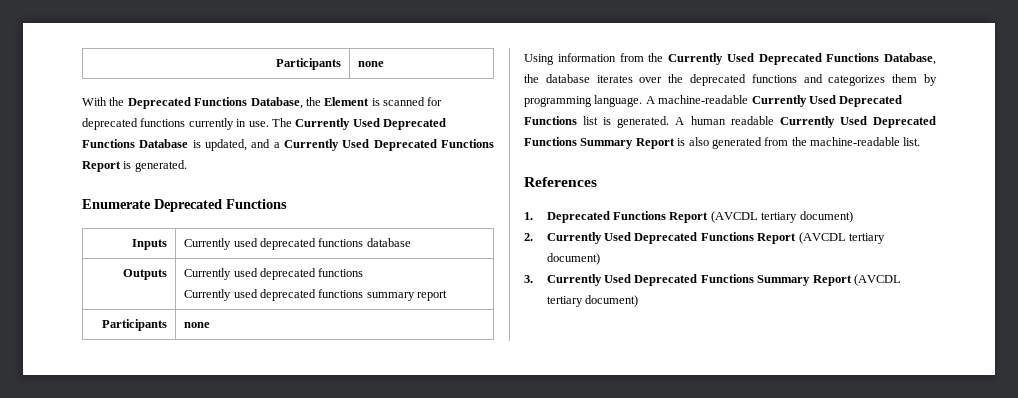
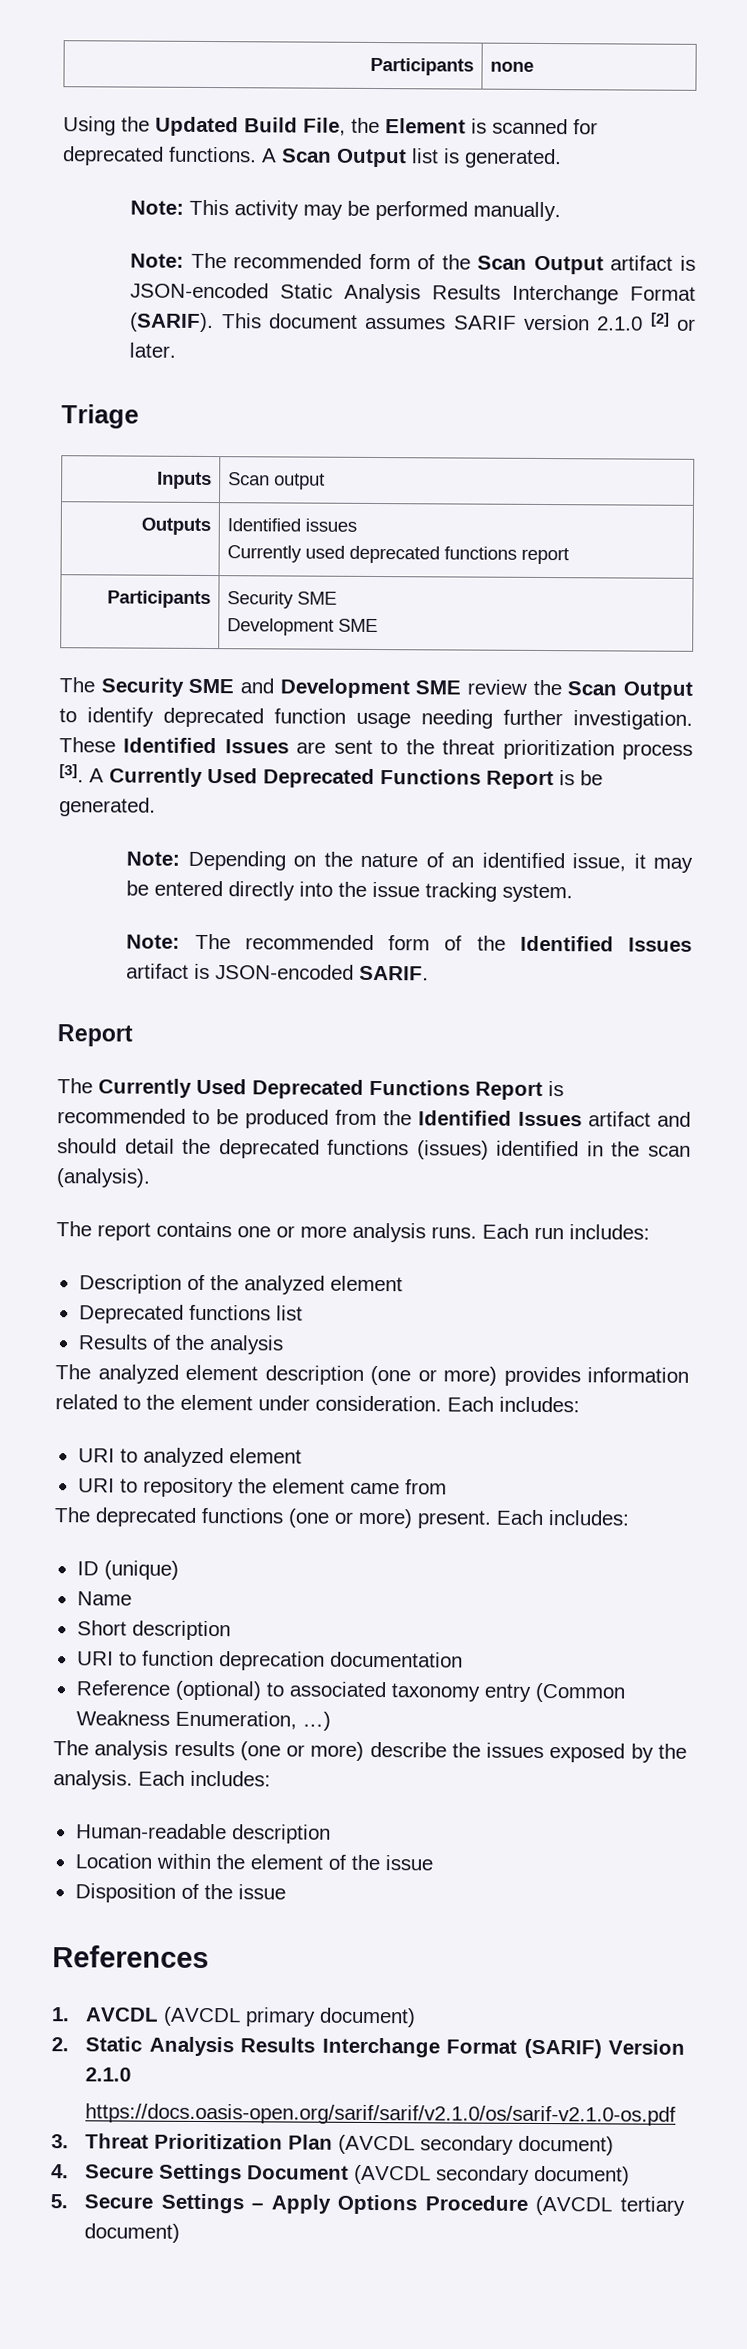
[275,58,341,70] [358,61,385,67] [82,97,303,109] Participants | none // With the Deprecated Functions Database, -> [369,57,474,76] [490,61,535,72] [63,116,346,137] Participants | none // Using the Updated Build File,
[140,118,446,130] [82,139,494,151] [82,160,187,172] [82,199,287,212] [131,239,167,250] [184,238,411,250] [122,269,167,280] [184,268,364,280] [184,289,448,301] [101,319,167,331] [184,322,211,328] [524,53,936,65] [524,74,937,86] [524,95,903,107] [524,116,936,128] [524,137,921,149] [524,177,597,187] [524,211,853,223] [524,232,885,244] [546,253,600,265] [524,274,852,286] functions currently in use. The Currently Used Deprecated Functions Database is updated, and a Currently Used Deprecated Functions Report is generated. // Enumerate Deprecated Functions // Inputs | Currently used deprecated functions database // Outputs | Currently used deprecated functions // Currently used deprecated functions summary report // Participants | none // Using information from the Currently Used Deprecated Functions Database, the database iterates over the deprecated functions and categorizes them by programming language. A machine-readable Currently Used Deprecated Functions list is generated. A human readable Currently Used Deprecated Functions Summary Report is also generated from the machine-readable list. // References // 1. Deprecated Functions Report (AVCDL tertiary document) // 2. Currently Used Deprecated Functions Report (AVCDL tertiary document) // 3. Currently Used Deprecated Functions Summary Report -> [169,146,562,169] [130,199,562,222] [130,252,696,275] [130,282,697,305] [129,312,696,333] [129,342,177,358] [61,404,139,429] [156,471,212,490] [228,472,326,490] [140,517,211,536] [227,518,358,532] [227,545,570,565] [106,590,211,609] [227,591,338,609] [227,618,379,636] [59,677,693,700] [59,707,693,730] [59,737,694,760] [59,764,603,790] [59,797,156,817] [126,850,693,873] [126,880,574,903] [126,933,692,952] [126,963,430,981] [57,1024,133,1047] [57,1078,564,1101] [57,1108,691,1129] [57,1138,691,1160] [56,1168,151,1188] [56,1221,650,1243] [78,1274,403,1295] [78,1304,303,1324] [77,1334,284,1355] [55,1364,689,1387] [55,1394,580,1413] [77,1447,302,1468] [77,1477,447,1498] [54,1507,630,1529] [76,1560,179,1580] [76,1591,132,1606] [76,1620,231,1641] [76,1650,463,1671] [75,1680,625,1703] [75,1710,331,1731] [53,1740,687,1763] [53,1770,271,1790] [75,1823,331,1844] [74,1853,433,1871] [74,1883,286,1903] [52,1945,209,1969] [51,2006,417,2028] [51,2036,686,2059] [85,2067,132,2082] [85,2103,677,2126] [51,2133,615,2156] [51,2163,631,2186] [50,2193,528,2215] functions. A Scan Output list is generated. // Note: This activity may be performed manually. // Note: The recommended form of the Scan Output artifact is JSON-encoded Static Analysis Results Interchange Format (SARIF). This document assumes SARIF version 2.1.0 [2] or later. // Triage // Inputs | Scan output // Outputs | Identified issues // Currently used deprecated functions report // Participants | Security SME // Development SME // The Security SME and Development SME review the Scan Output to identify deprecated function usage needing further investigation. These Identified Issues are sent to the threat prioritization process [3]. A Currently Used Deprecated Functions Report is be generated. // Note: Depending on the nature of an identified issue, it may be entered directly into the issue tracking system. // Note: The recommended form of the Identified Issues artifact is JSON-encoded SARIF. // Report // The Currently Used Deprecated Functions Report is recommended to be produced from the Identified Issues artifact and should detail the deprecated functions (issues) identified in the scan (analysis). // The report contains one or more analysis runs. Each run includes: // Description of the analyzed element // Deprecated functions list // Results of the analysis // The analyzed element description (one or more) provides information related to the element under consideration. Each includes: // URI to analyzed element // URI to repository the element came from // The deprecated functions (one or more) present. Each includes: // ID (unique) // Name // Short description // URI to function deprecation documentation // Reference (optional) to associated taxonomy entry (Common Weakness Enumeration, …) // The analysis results (one or more) describe the issues exposed by the analysis. Each includes: // Human-readable description // Location within the element of the issue // Disposition of the issue // References // 1. AVCDL (AVCDL primary document) // 2. Static Analysis Results Interchange Format (SARIF) Version 2.1.0 // https://docs.oasis-open.org/sarif/sarif/v2.1.0/os/sarif-v2.1.0-os.pdf // 3. Threat Prioritization Plan (AVCDL secondary document) // 4. Secure Settings Document (AVCDL secondary document) // 5. Secure Settings – Apply Options Procedure

